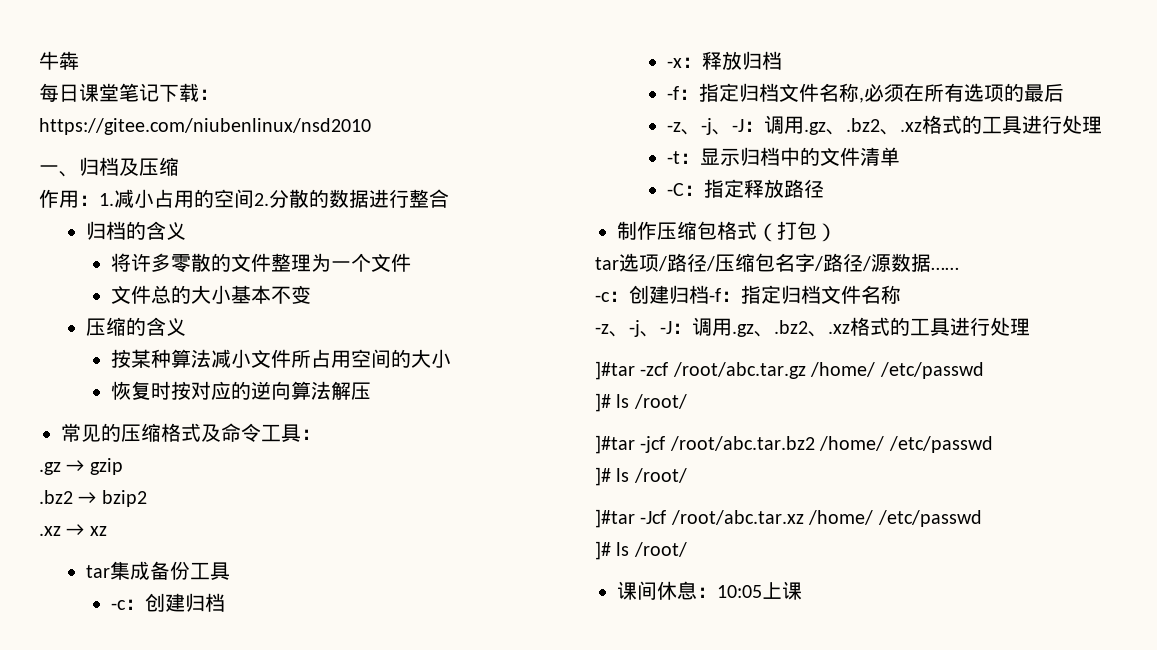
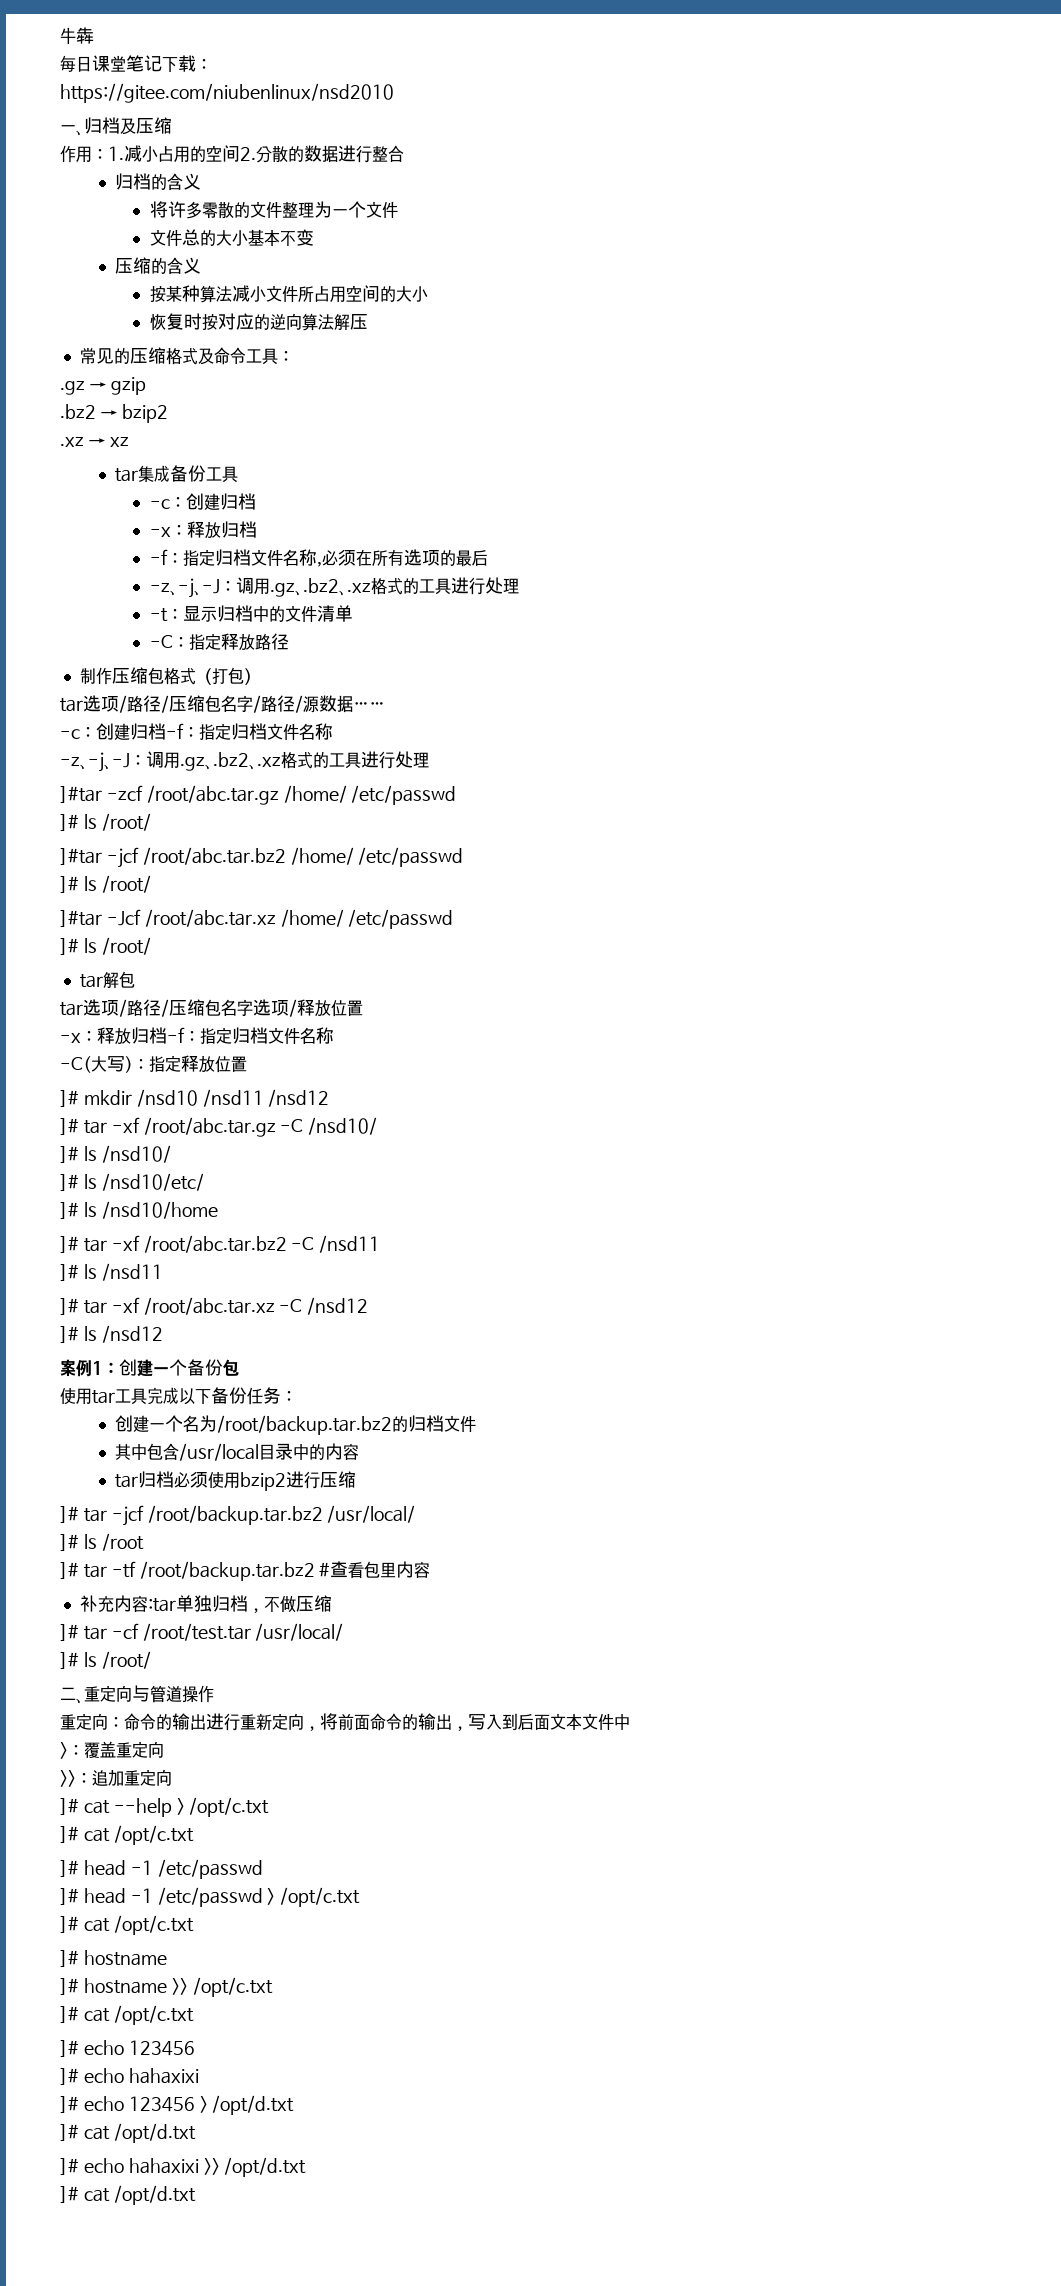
[617,581,802,600] 课间休息：10:05上课 -> [79,971,135,989] [60,999,363,1017] [60,1027,334,1045] [60,1055,247,1073] [60,1089,330,1107] [60,1117,378,1137] [60,1145,171,1163] [60,1173,204,1191] [60,1201,218,1219] [60,1235,381,1253] [60,1263,163,1281] [60,1297,369,1315] [60,1325,163,1343] [60,1359,239,1377] [60,1387,297,1405] [114,1415,476,1435] [114,1443,359,1461] [114,1471,356,1491] [60,1505,416,1526] [60,1533,144,1551] [60,1561,431,1581] [79,1595,332,1613] [60,1623,344,1641] [60,1651,151,1669] [60,1685,214,1704] [60,1713,630,1731] [60,1741,164,1759] [60,1769,172,1787] [60,1797,270,1817] [60,1825,194,1845] [60,1859,263,1879] [60,1887,361,1907] [60,1915,194,1935] [60,1950,167,1967] [60,1977,273,1997] [60,2005,194,2025] [60,2040,195,2057] [60,2068,199,2085] [60,2095,295,2115] [60,2123,196,2143] [60,2157,307,2177] [60,2185,196,2205] tar解包 // tar选项/路径/压缩包名字选项/释放位置 // -x：释放归档-f：指定归档文件名称 // -C(大写)：指定释放位置 // ]# mkdir /nsd10 /nsd11 /nsd12 // ]# tar -xf /root/abc.tar.gz -C /nsd10/ // ]# ls /nsd10/ // ]# ls /nsd10/etc/ // ]# ls /nsd10/home // ]# tar -xf /root/abc.tar.bz2 -C /nsd11 // ]# ls /nsd11 // ]# tar -xf /root/abc.tar.xz -C /nsd12 // ]# ls /nsd12 // 案例1：创建一个备份包 // 使用tar工具完成以下备份任务： // 创建一个名为/root/backup.tar.bz2的归档文件 // 其中包含/usr/local目录中的内容 // tar归档必须使用bzip2进行压缩 // ]# tar -jcf /root/backup.tar.bz2 /usr/local/ // ]# ls /root // ]# tar -tf /root/backup.tar.bz2 #查看包里内容 // 补充内容:tar单独归档，不做压缩 // ]# tar -cf /root/test.tar /usr/local/ // ]# ls /root/ // 二、重定向与管道操作 // 重定向：命令的输出进行重新定向，将前面命令的输出，写入到后面文本文件中 // >：覆盖重定向 // >>：追加重定向 // ]# cat --help > /opt/c.txt // ]# cat /opt/c.txt // ]# head -1 /etc/passwd // ]# head -1 /etc/passwd > /opt/c.txt // ]# cat /opt/c.txt // ]# hostname // ]# hostname >> /opt/c.txt // ]# cat /opt/c.txt // ]# echo 123456 // ]# echo hahaxixi // ]# echo 123456 > /opt/d.txt // ]# cat /opt/d.txt // ]# echo hahaxixi >> /opt/d.txt // ]# cat /opt/d.txt

